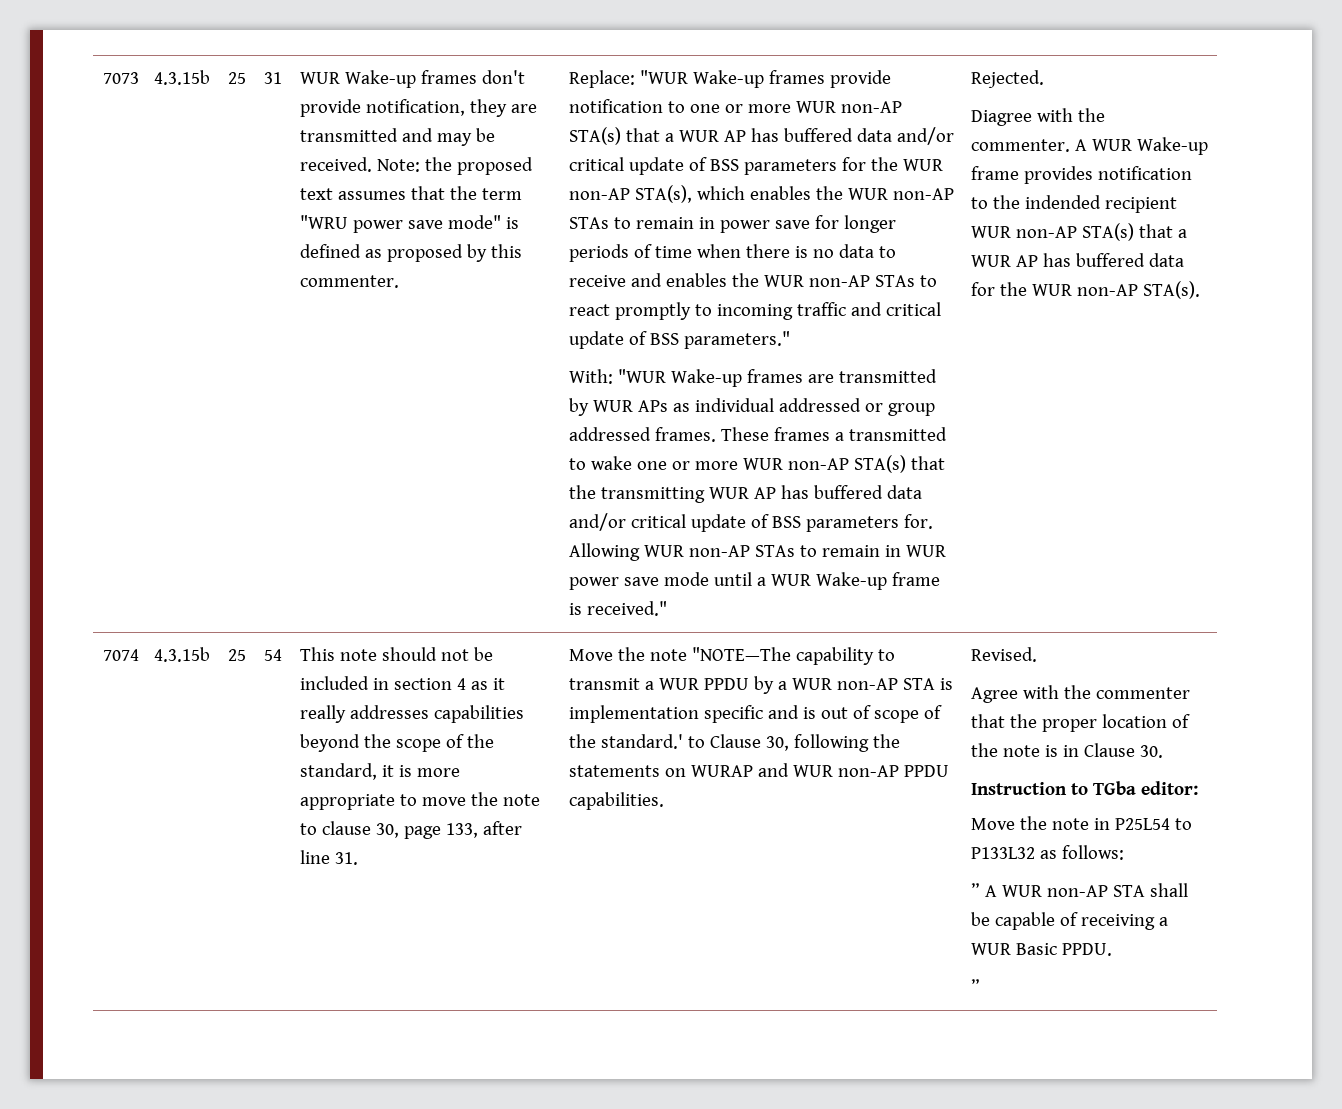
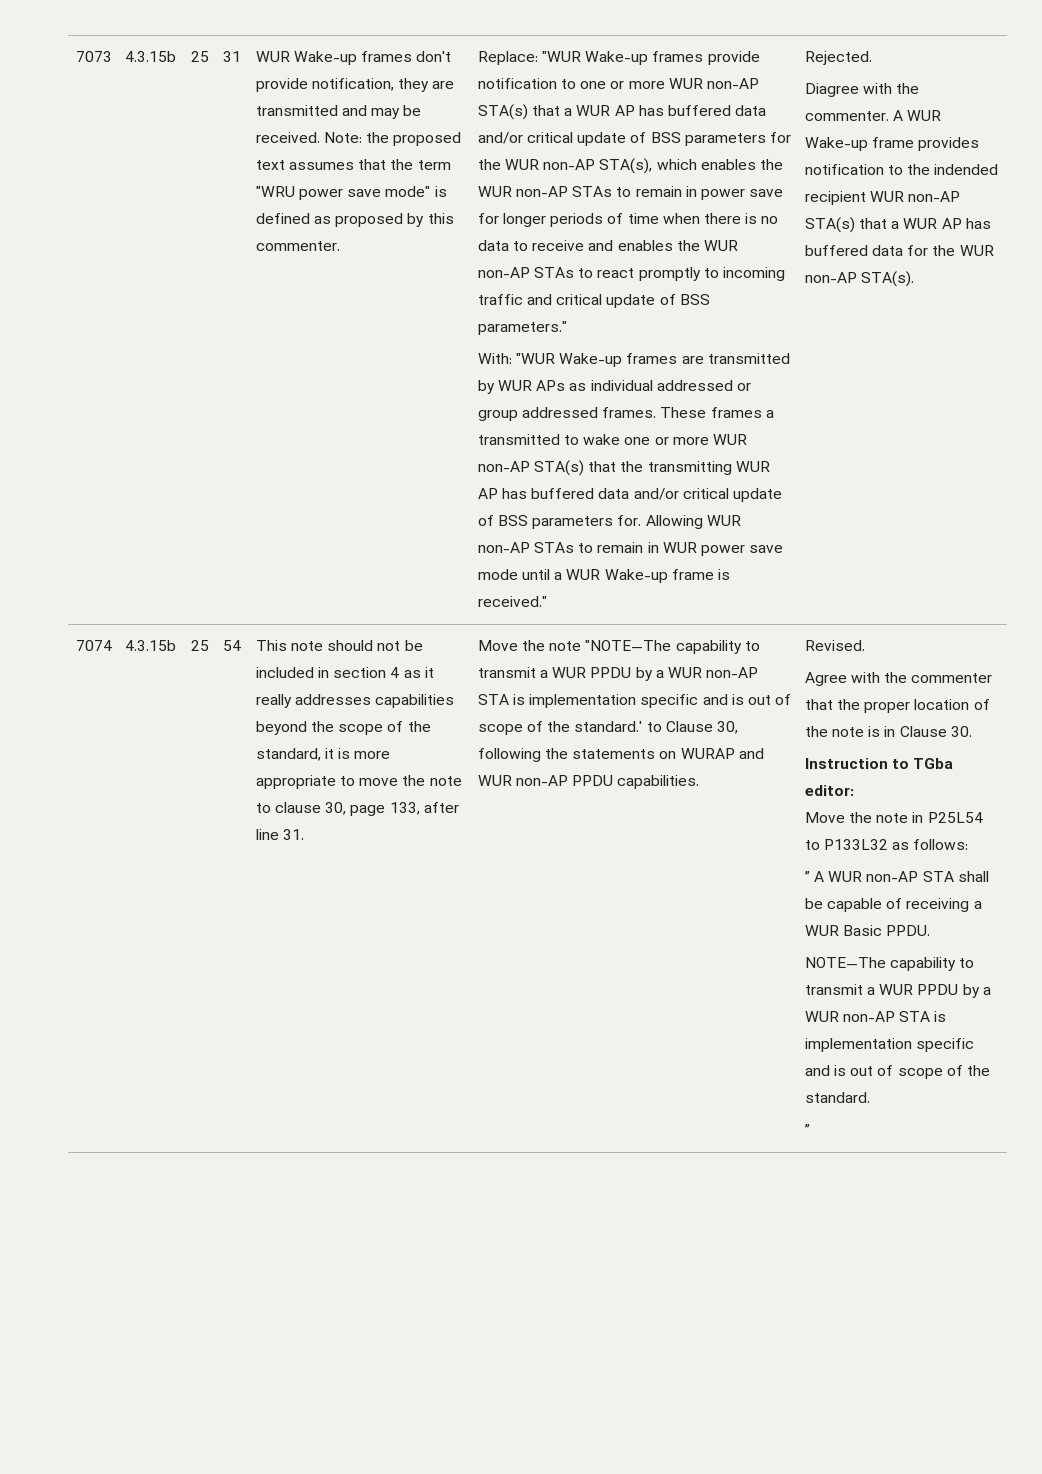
(1113, 949) none -> [804,957,975,971] [804,984,991,998] [804,1011,947,1022] [804,1038,975,1052] [804,1065,990,1079] [804,1092,870,1103] // NOTE—The capability to transmit a WUR PPDU by a WUR non-AP STA is implementation specific and is out of scope of the standard.

